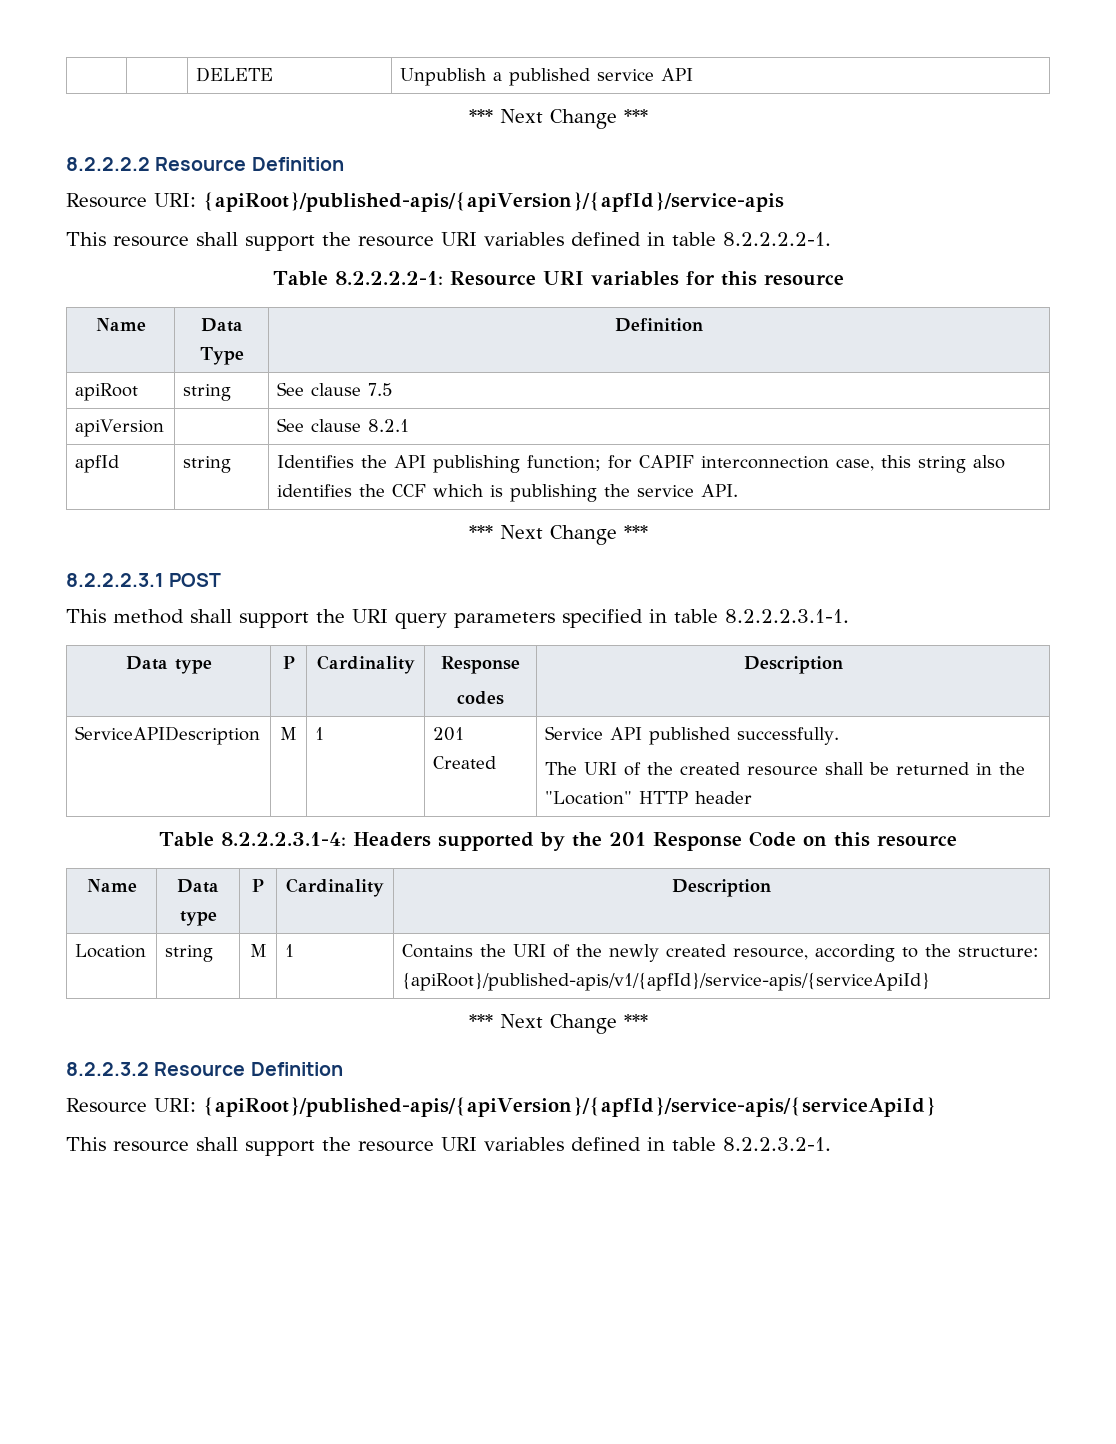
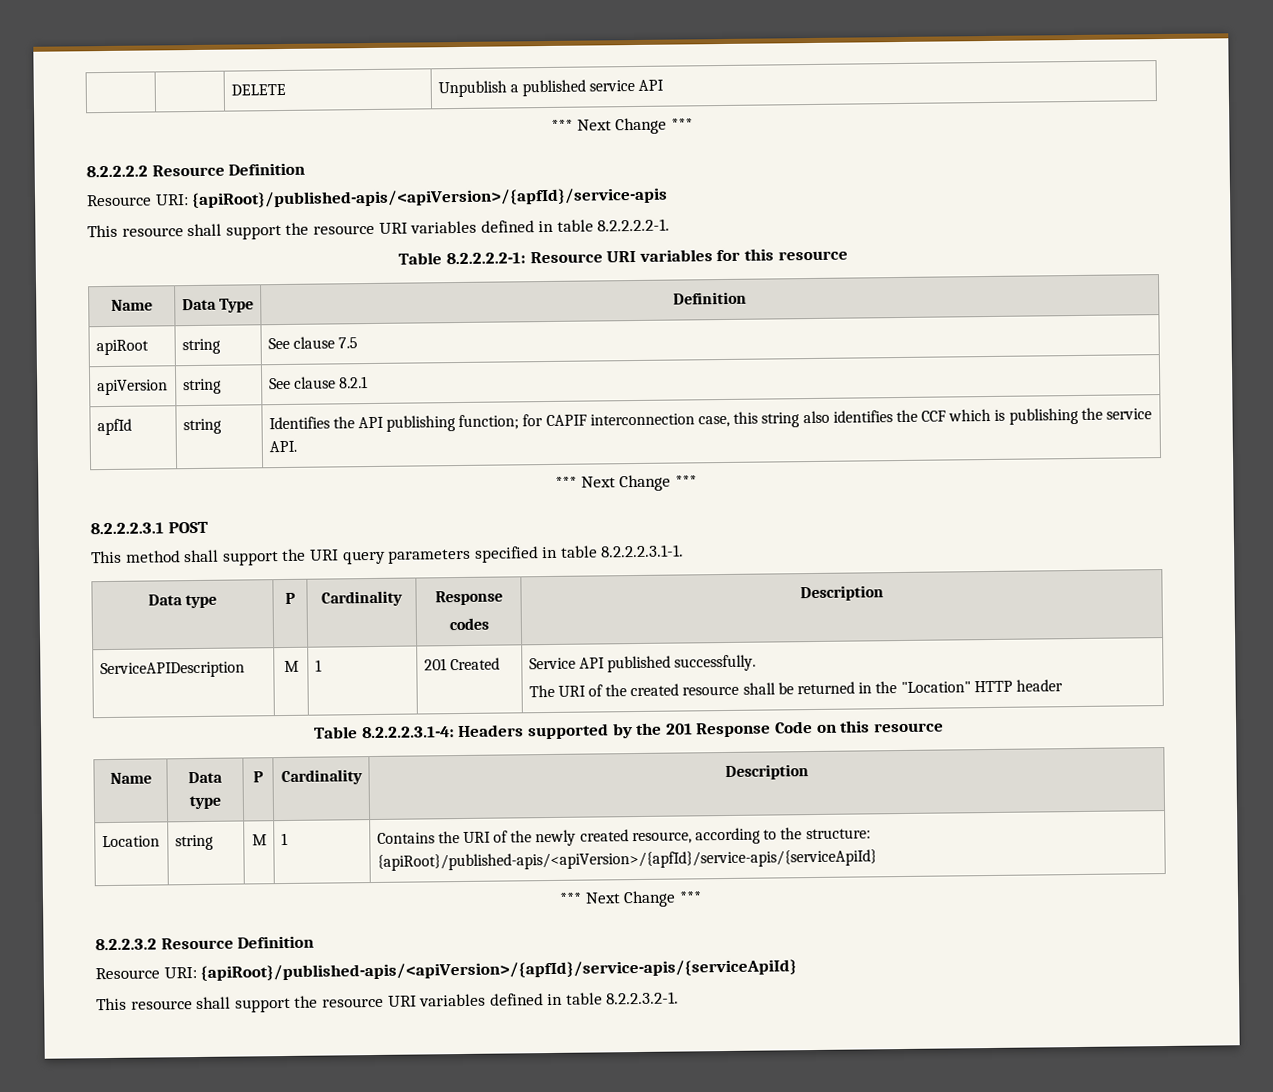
[203,192,784,212] {apiRoot}/published-apis/{apiVersion}/{apfId}/service-apis -> [191,187,669,209] {apiRoot}/published-apis/<apiVersion>/{apfId}/service-apis
(165, 428) none -> [182,378,222,395] string
[402,972,931,991] {apiRoot}/published-apis/v1/{apfId}/service-apis/{serviceApiId} -> [376,849,877,871] {apiRoot}/published-apis/<apiVersion>/{apfId}/service-apis/{serviceApiId}
[203,1097,936,1117] {apiRoot}/published-apis/{apiVersion}/{apfId}/service-apis/{serviceApiId} -> [200,959,798,981] {apiRoot}/published-apis/<apiVersion>/{apfId}/service-apis/{serviceApiId}

